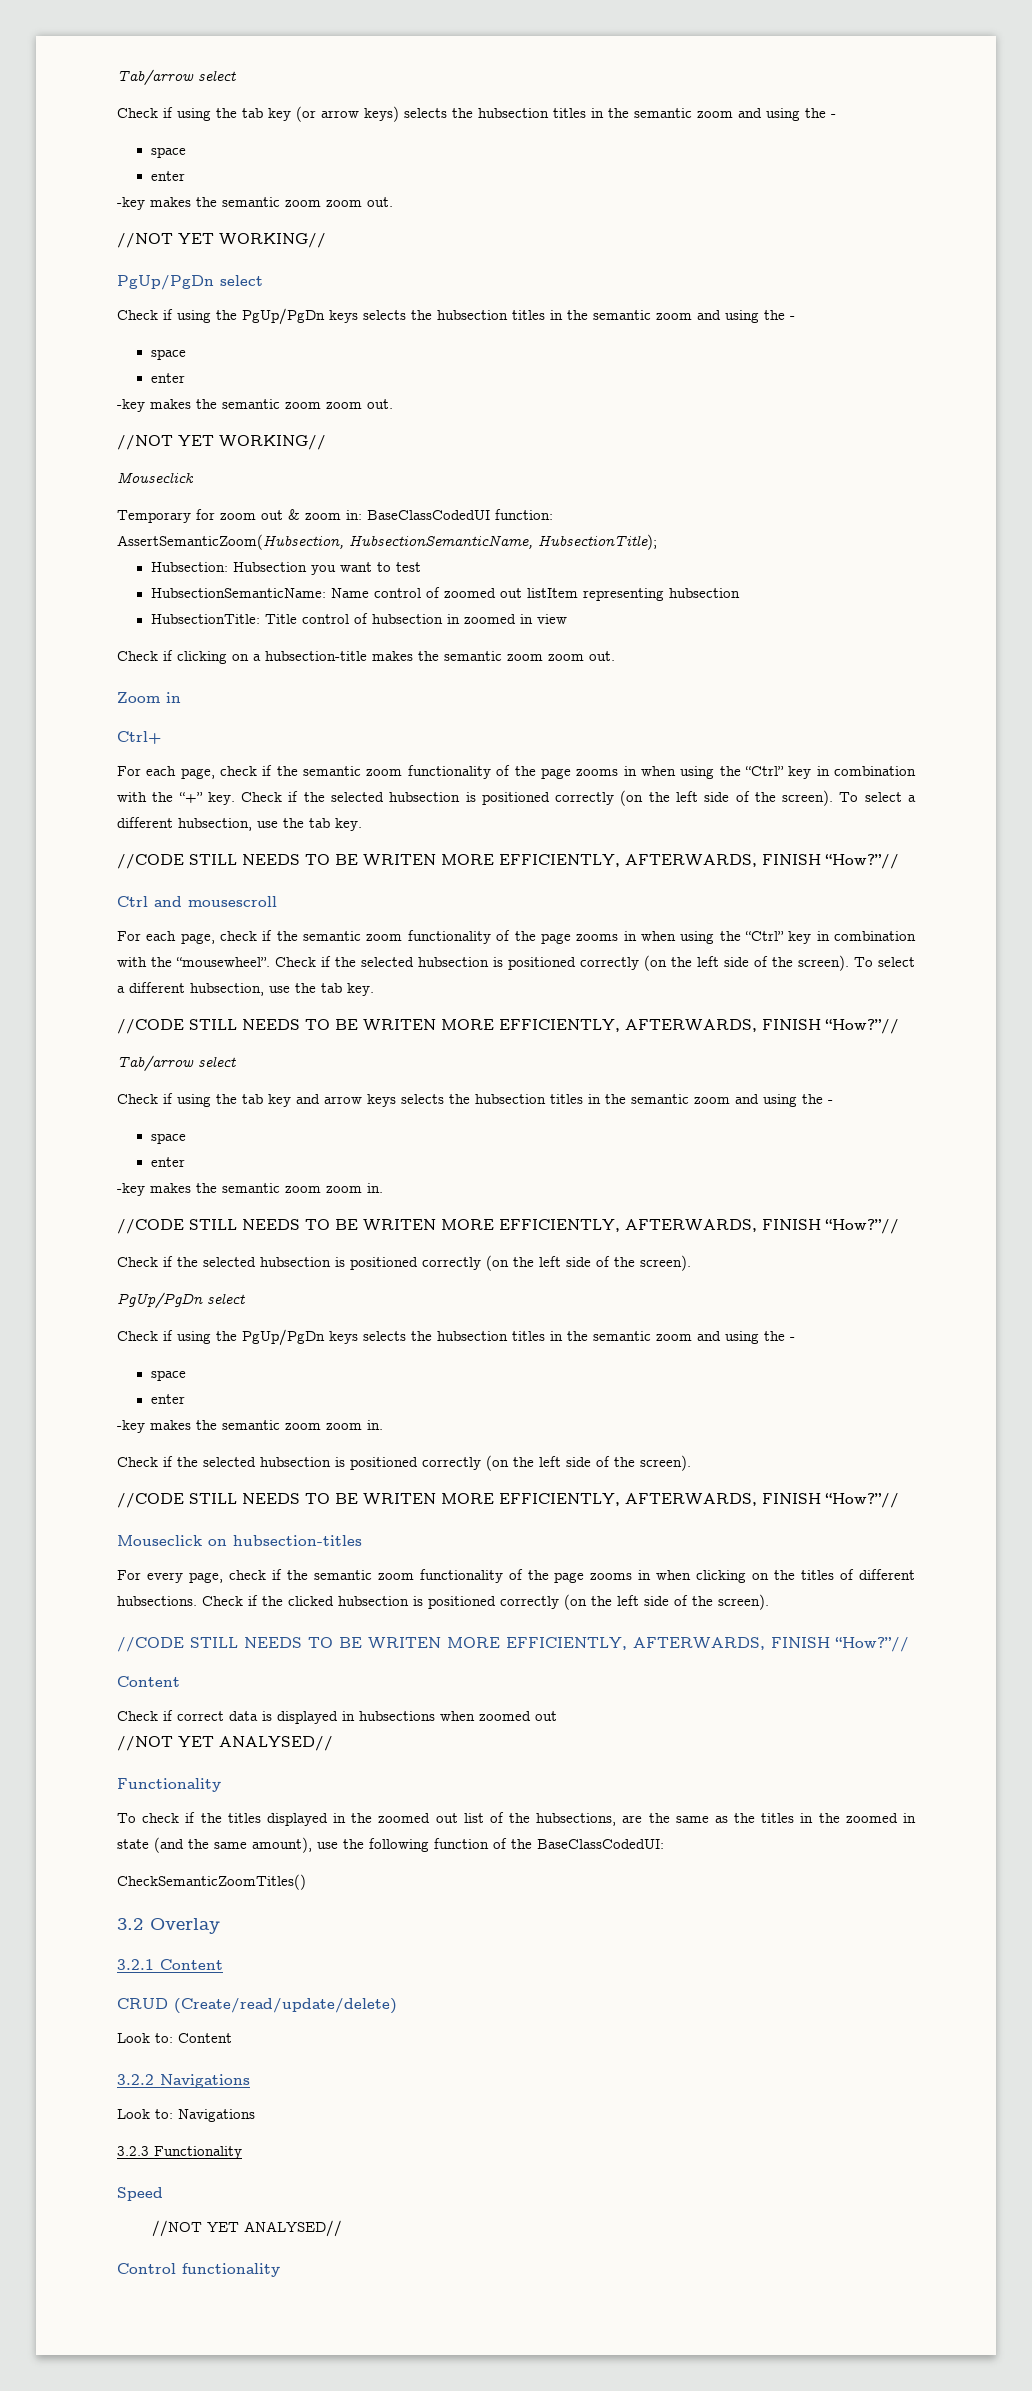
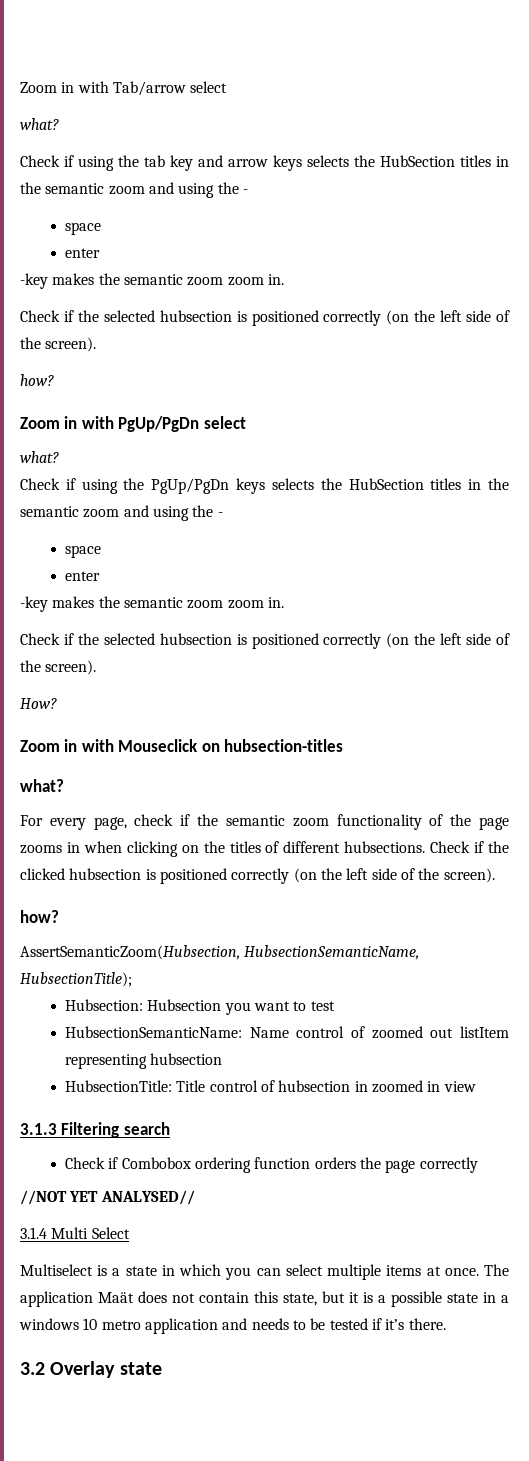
[117,69,236,85] [117,106,836,122] [150,147,186,158] [150,171,185,181] [117,197,393,210] [117,233,326,248] [117,275,263,290] [117,308,795,325] [150,349,186,360] [150,373,185,383] [117,399,393,412] [117,435,326,450] [117,472,194,483] [117,509,553,523] [117,534,657,550] [150,562,421,575] [150,587,740,601] [150,613,567,624] [117,650,615,664] [117,692,181,703] [117,731,161,744] [117,765,917,779] [117,790,917,806] [117,817,362,831] [117,854,899,869] [117,896,277,907] [117,930,917,944] [117,955,915,971] [117,982,374,996] [117,1019,899,1034] [117,1055,236,1071] Tab/arrow select // Check if using the tab key (or arrow keys) selects the hubsection titles in the semantic zoom and using the - // space // enter // -key makes the semantic zoom zoom out. // //NOT YET WORKING// // PgUp/PgDn select // Check if using the PgUp/PgDn keys selects the hubsection titles in the semantic zoom and using the - // space // enter // -key makes the semantic zoom zoom out. // //NOT YET WORKING// // Mouseclick // Temporary for zoom out & zoom in: BaseClassCodedUI function: // AssertSemanticZoom(Hubsection, HubsectionSemanticName, HubsectionTitle); // Hubsection: Hubsection you want to test // HubsectionSemanticName: Name control of zoomed out listItem representing hubsection // HubsectionTitle: Title control of hubsection in zoomed in view // Check if clicking on a hubsection-title makes the semantic zoom zoom out. // Zoom in // Ctrl+ // For each page, check if the semantic zoom functionality of the page zooms in when using the “Ctrl” key in combination with the “+” key. Check if the selected hubsection is positioned correctly (on the left side of the screen). To select a different hubsection, use the tab key. // //CODE STILL NEEDS TO BE WRITEN MORE EFFICIENTLY, AFTERWARDS, FINISH “How?”// // Ctrl and mousescroll // For each page, check if the semantic zoom functionality of the page zooms in when using the “Ctrl” key in combination with the “mousewheel”. Check if the selected hubsection is positioned correctly (on the left side of the screen). To select a different hubsection, use the tab key. // //CODE STILL NEEDS TO BE WRITEN MORE EFFICIENTLY, AFTERWARDS, FINISH “How?”// // Tab/arrow select -> [20,81,228,96] [20,118,59,130] Zoom in with Tab/arrow select // what?
[475,1094,833,1107] [150,1133,186,1144] [150,1157,185,1167] [117,1183,383,1196] [117,1219,899,1234] [117,1255,691,1271] [117,1292,245,1308] [117,1329,508,1346] hubsection titles in the semantic zoom and using the - // space // enter // -key makes the semantic zoom zoom in. // //CODE STILL NEEDS TO BE WRITEN MORE EFFICIENTLY, AFTERWARDS, FINISH “How?”// // Check if the selected hubsection is positioned correctly (on the left side of the screen). // PgUp/PgDn select // Check if using the PgUp/PgDn keys selects the hubsection -> [380,155,455,167] HubSection
[117,1493,899,1508] //CODE STILL NEEDS TO BE WRITEN MORE EFFICIENTLY, AFTERWARDS, FINISH “How?”// // -> [20,374,54,386] [20,416,246,432] [20,451,59,463] [20,478,509,494] [20,505,223,521] [65,545,102,558] [65,571,101,581] [20,596,284,612] [20,633,511,649] [20,660,97,675] [20,698,57,709] [20,739,114,752] how? // Zoom in with PgUp/PgDn select // what? // Check if using the PgUp/PgDn keys selects the HubSection titles in the semantic zoom and using the - // space // enter // -key makes the semantic zoom zoom in. // Check if the selected hubsection is positioned correctly (on the left side of the screen). // How? // Zoom in with
(362, 1540) none -> [20,779,64,792] // what?
[117,1637,909,1652] [117,1676,180,1687] [117,1710,557,1724] [117,1736,333,1751] [117,1778,221,1792] [117,1812,916,1826] [117,1837,664,1853] [117,1874,306,1890] [117,1918,220,1934] [117,1959,223,1970] [117,1998,397,2014] [117,2033,232,2043] [117,2074,250,2088] [117,2109,255,2122] [117,2146,242,2159] [117,2187,163,2201] [151,2220,342,2237] [117,2263,280,2277] //CODE STILL NEEDS TO BE WRITEN MORE EFFICIENTLY, AFTERWARDS, FINISH “How?”// // Content // Check if correct data is displayed in hubsections when zoomed out // //NOT YET ANALYSED// // Functionality // To check if the titles displayed in the zoomed out list of the hubsections, are the same as the titles in the zoomed in state (and the same amount), use the following function of the BaseClassCodedUI: // CheckSemanticZoomTitles() // 3.2 Overlay // 3.2.1 Content // CRUD (Create/read/update/delete) // Look to: Content // 3.2.2 Navigations // Look to: Navigations // 3.2.3 Functionality // Speed // //NOT YET ANALYSED// // Control functionality -> [20,910,59,923] [20,945,420,960] [20,972,132,987] [65,999,335,1015] [65,1026,509,1039] [65,1053,223,1069] [65,1080,476,1093] [20,1122,170,1138] [65,1157,478,1173] [20,1190,195,1205] [20,1227,130,1239] [20,1264,509,1280] [20,1291,509,1307] [19,1318,446,1334] [20,1361,162,1378] how? // AssertSemanticZoom(Hubsection, HubsectionSemanticName, HubsectionTitle); // Hubsection: Hubsection you want to test // HubsectionSemanticName: Name control of zoomed out listItem representing hubsection // HubsectionTitle: Title control of hubsection in zoomed in view // 3.1.3 Filtering search // Check if Combobox ordering function orders the page correctly // //NOT YET ANALYSED// // 3.1.4 Multi Select // Multiselect is a state in which you can select multiple items at once. The application Maät does not contain this state, but it is a possible state in a windows 10 metro application and needs to be tested if it’s there. // 3.2 Overlay state

